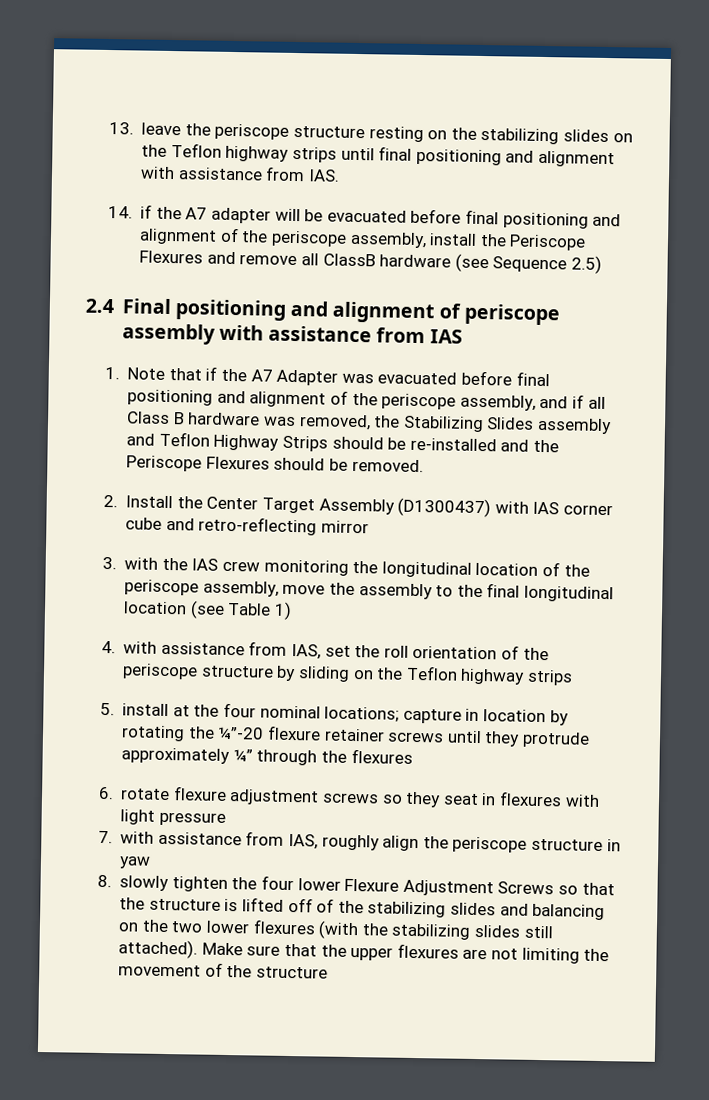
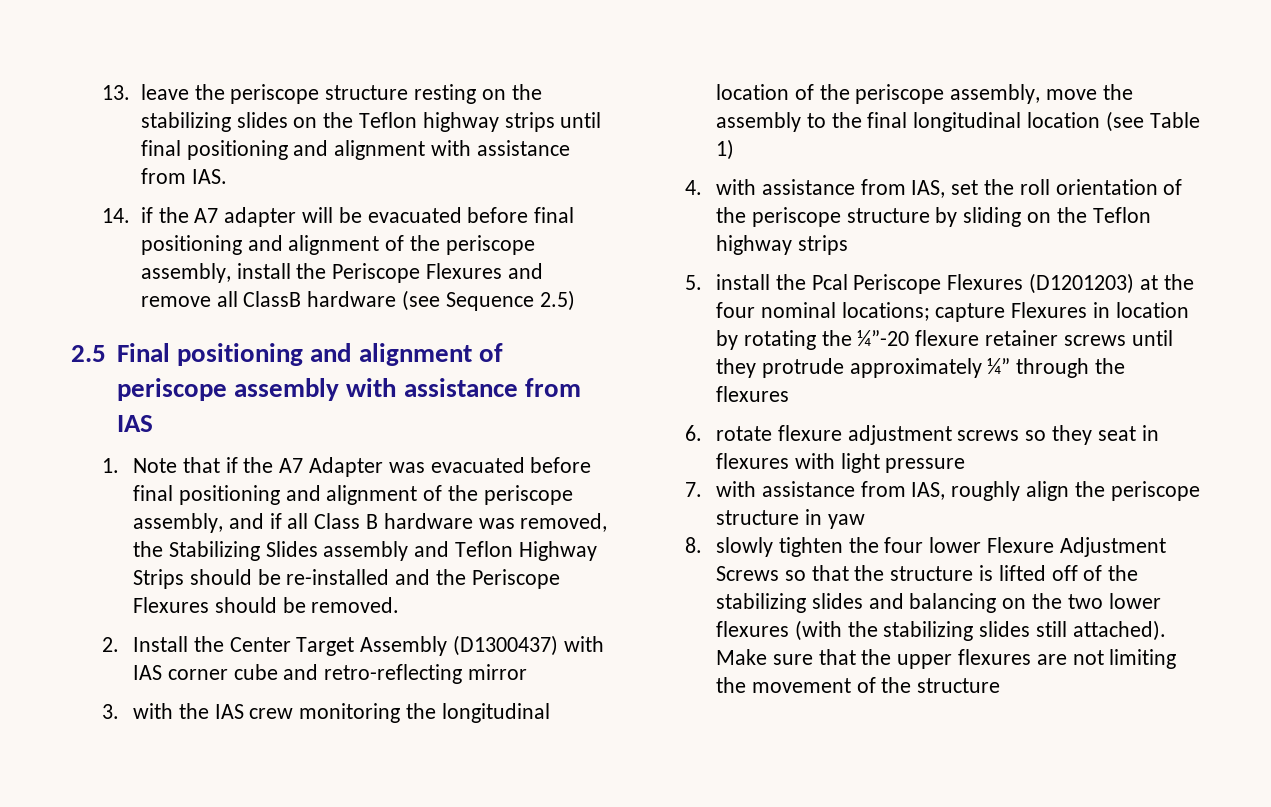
[85,298,114,314] 2.4 -> [71,345,106,362] 2.5
(170, 710) none -> [775,273,1134,294] the Pcal Periscope Flexures (D1201203)
(462, 716) none -> [1011,302,1088,318] Flexures

